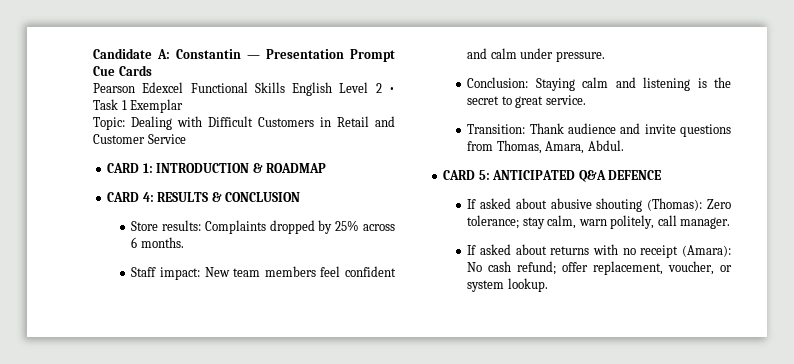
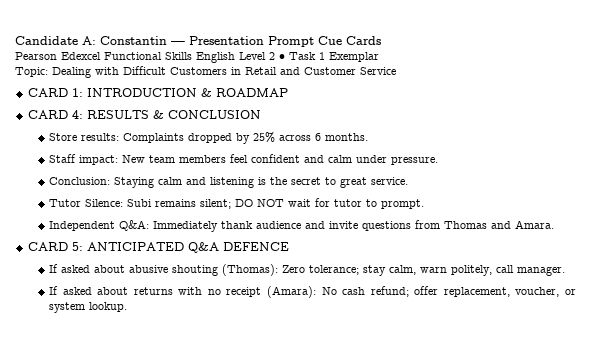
[467,123,564,134] Transition: Thank -> [49,198,425,209] [49,220,254,232] Tutor Silence: Subi remains silent; DO NOT wait for tutor to prompt. // Independent Q&A: Immediately thank
[496,140,624,154] Thomas, Amara, Abdul. -> [444,220,555,229] Thomas and Amara.

